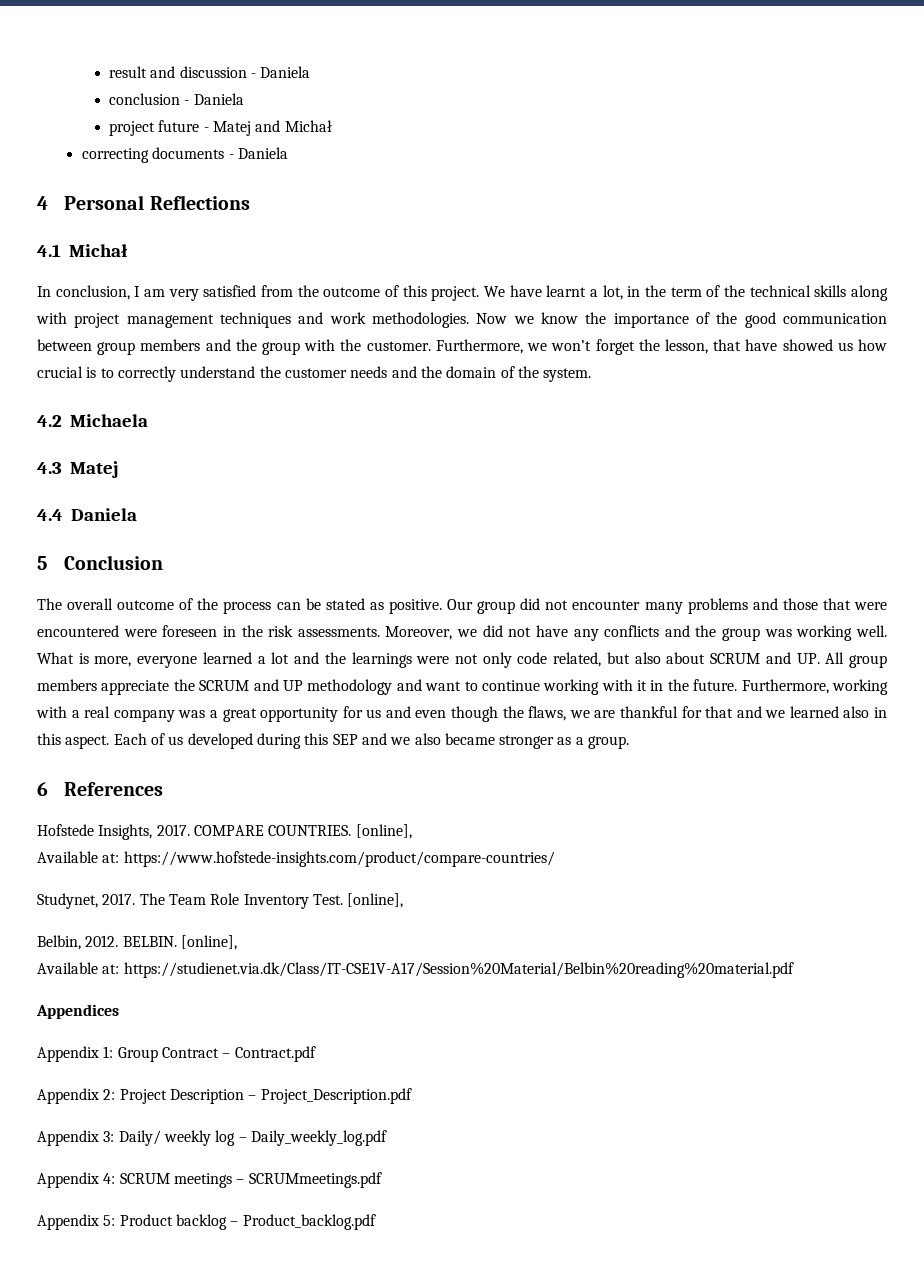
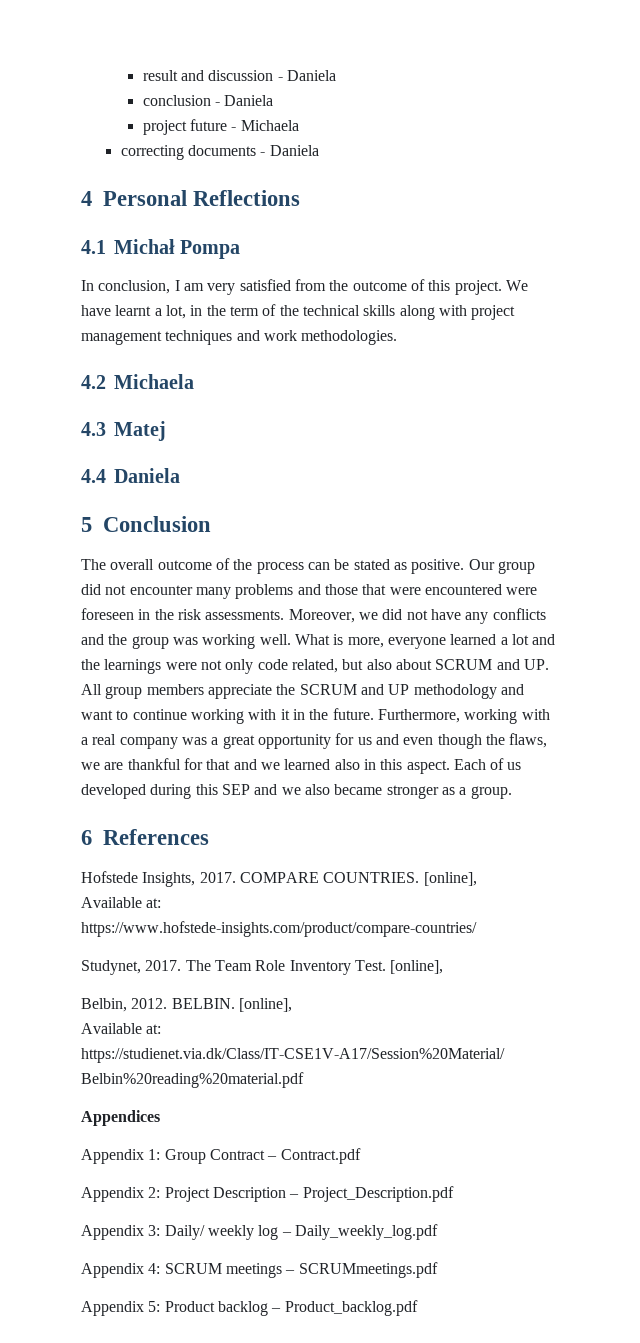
[213,120,332,136] Matej and Michał -> [240,120,299,131] Michaela
(128, 250) none -> [180,240,241,259] Pompa
[476,312,888,328] [37,339,888,355] [37,366,592,382] Now we know the importance of the good communication between group members and the group with the customer. Furthermore, we won’t forget the lesson, that have showed us how crucial is to correctly understand the customer needs and the domain of the system. -> (398, 337) none

